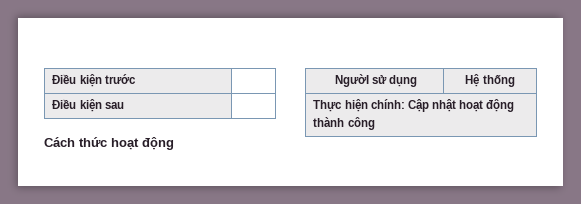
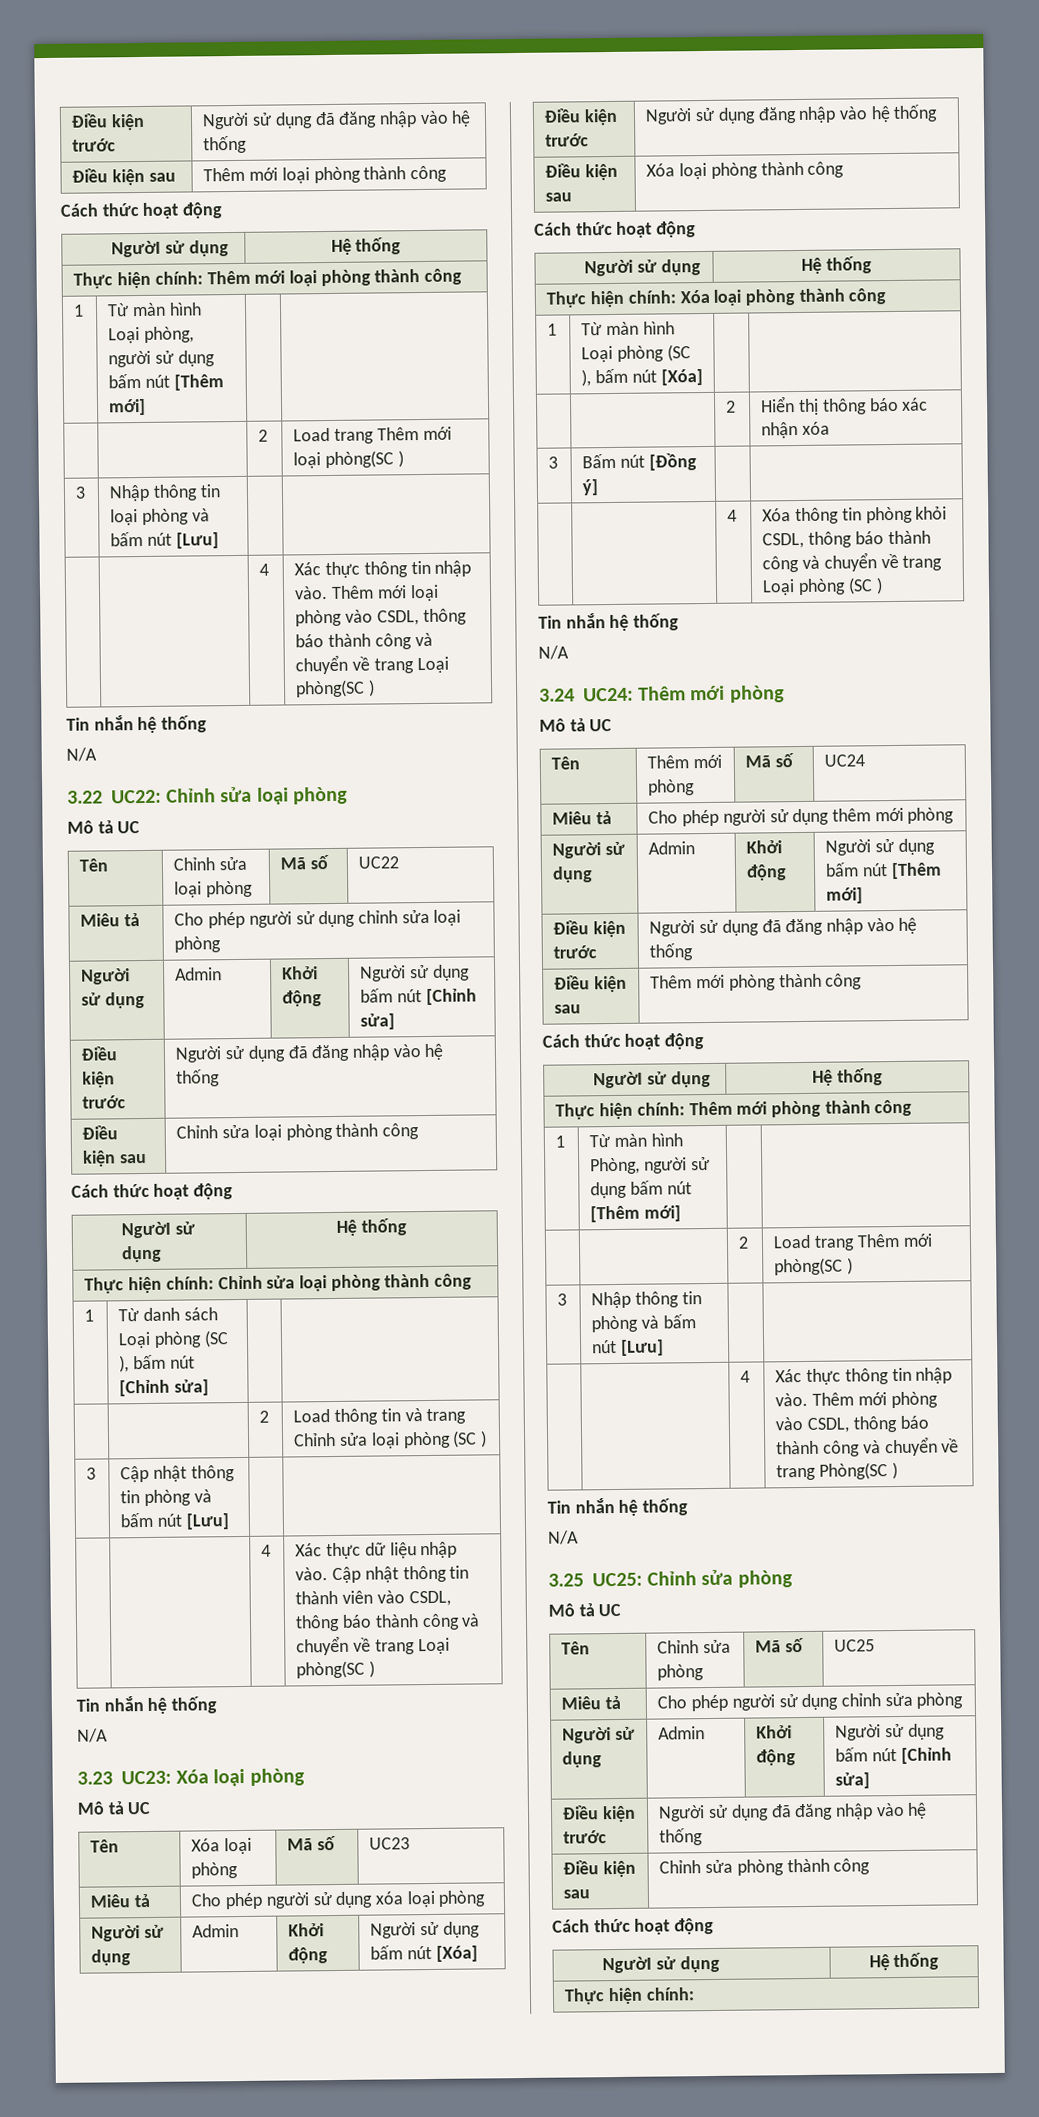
[52,74,136,87] [52,99,124,112] Điều kiện trước | // Điều kiện sau | -> [71,113,146,131] [72,138,117,152] [202,110,472,130] [203,135,248,154] [72,168,176,186] [203,165,447,184] Điều kiện trước | Người sử dụng đã đăng nhập vào hệ thống // Điều kiện sau | Thêm mới loại phòng thành công
[407,99,515,112] [313,117,375,130] Cập nhật hoạt động thành công -> [206,268,463,287] [73,304,85,317] [107,302,202,317] [108,326,195,344] [108,350,215,368] [108,373,224,391] [108,398,147,416] [258,429,269,442] [293,426,452,444] [293,450,404,469] [75,486,87,499] [109,484,221,502] [110,508,210,526] [110,531,219,549] [259,563,270,576] [294,560,472,579] [294,584,439,602] [295,608,467,627] [295,632,433,650] [295,654,449,675] [295,679,376,698] [66,715,208,734] [66,747,97,762] [67,786,348,805] [67,820,141,834] [79,858,109,872] [173,856,248,871] [174,880,254,898] [280,855,330,870] [358,856,400,869] [80,913,141,927] [174,909,462,929] [174,936,222,953] [81,968,131,985] [81,991,146,1009] [175,967,223,981] [282,966,319,980] [282,990,323,1007] [360,964,470,982] [360,988,477,1005] [360,1013,396,1030] [81,1046,118,1061] [82,1071,116,1088] [82,1095,127,1109] [175,1043,445,1063] [176,1069,221,1087] [82,1125,119,1140] [82,1150,148,1167] [176,1123,419,1141] [71,1183,234,1200] [121,1221,196,1239] [121,1245,163,1263] [336,1218,407,1236] [84,1273,473,1294] [84,1309,95,1322] [118,1307,218,1322] [118,1330,229,1349] [119,1354,195,1373] [119,1379,210,1397] [259,1410,270,1423] [293,1408,467,1425] [293,1430,487,1449] [86,1467,97,1480] [120,1465,235,1483] [120,1489,212,1507] [120,1512,229,1530] [261,1544,272,1557] [295,1541,458,1560] [295,1565,470,1584] [295,1590,451,1607] [295,1613,481,1632] [296,1635,450,1656] [296,1660,376,1679] [76,1696,218,1714] [77,1728,108,1743] [77,1768,305,1787] [77,1801,152,1815] [90,1839,120,1853] [191,1837,253,1855] [191,1862,239,1879] [287,1835,337,1851] [369,1837,411,1850] [90,1893,152,1908] [191,1890,487,1910] [91,1924,165,1942] [91,1949,132,1966] [192,1924,240,1938] [288,1923,325,1937] [288,1947,329,1964] [370,1921,480,1939] [370,1945,478,1962] [544,108,619,126] [545,133,590,147] [645,104,939,125] [545,163,619,181] [545,192,573,202] [646,161,845,180] [534,221,697,238] [584,259,701,277] [801,256,872,274] [546,288,887,308] [547,323,558,336] [581,321,675,336] [581,344,691,363] [581,368,703,387] [726,400,737,413] [760,396,929,415] [761,421,831,439] [548,456,559,469] [582,453,697,471] [582,479,600,496] [727,509,738,522] [762,506,948,525] [762,530,931,549] [762,552,943,573] [762,577,883,596] [538,613,680,632] [538,645,569,660] [539,685,785,703] [539,718,613,732] [551,756,581,770] [647,754,723,769] [648,779,696,796] [745,753,795,768] [824,754,866,767] [552,810,613,825] [648,807,955,827] [552,841,626,859] [552,866,594,883] [648,841,696,855] [746,840,783,854] [746,864,788,881] [825,838,935,856] [825,862,942,880] [826,887,864,904] [553,920,627,938] [553,945,598,959] [649,917,918,937] [649,943,694,961] [554,975,628,993] [554,1004,582,1014] [650,973,863,991] [542,1033,705,1050] [593,1070,711,1089] [812,1068,883,1086] [555,1099,913,1120] [555,1135,566,1148] [589,1133,683,1148] [590,1156,710,1175] [590,1180,692,1199] [590,1205,682,1223] [738,1236,750,1249] [773,1233,933,1251] [774,1257,854,1276] [557,1293,568,1306] [591,1291,702,1309] [591,1314,696,1333] [592,1339,665,1356] [740,1370,751,1383] [775,1367,953,1385] [775,1391,938,1409] [775,1415,929,1433] [776,1436,960,1457] [776,1462,898,1481] [547,1498,689,1516] [548,1530,579,1545] [548,1569,793,1588] [548,1603,622,1617] [561,1641,591,1655] [657,1639,732,1654] [657,1664,705,1681] [755,1638,805,1653] [834,1639,876,1652] [561,1695,622,1710] [657,1692,964,1712] [562,1726,636,1744] [562,1751,603,1768] [658,1726,706,1740] [756,1725,793,1739] [756,1749,797,1766] [835,1723,945,1741] [835,1747,952,1764] [835,1772,871,1789] [562,1805,637,1823] [563,1830,608,1844] [658,1802,928,1822] [659,1828,704,1846] [563,1860,637,1878] [563,1889,591,1899] [659,1858,871,1876] [552,1917,715,1935] [602,1955,720,1974] [868,1952,940,1971] [564,1987,695,2005] Thêm mới loại phòng thành công // 1 | Từ màn hình Loại phòng, người sử dụng bấm nút [Thêm mới] | | // | | 2 | Load trang Thêm mới loại phòng(SC ) // 3 | Nhập thông tin loại phòng và bấm nút [Lưu] | | // | | 4 | Xác thực thông tin nhập vào. Thêm mới loại phòng vào CSDL, thông báo thành công và chuyển về trang Loại phòng(SC ) // Tin nhắn hệ thống // N/A // 3.22 UC22: Chỉnh sửa loại phòng // Mô tả UC // Tên | Chỉnh sửa loại phòng | Mã số | UC22 // Miêu tả | Cho phép người sử dụng chỉnh sửa loại phòng // Người sử dụng | Admin | Khởi động | Người sử dụng bấm nút [Chỉnh sửa] // Điều kiện trước | Người sử dụng đã đăng nhập vào hệ thống // Điều kiện sau | Chỉnh sửa loại phòng thành công // Cách thức hoạt động // NgườI sử dụng | Hệ thống // Thực hiện chính: Chỉnh sửa loại phòng thành công // 1 | Từ danh sách Loại phòng (SC ), bấm nút [Chỉnh sửa] | | // | | 2 | Load thông tin và trang Chỉnh sửa loại phòng (SC ) // 3 | Cập nhật thông tin phòng và bấm nút [Lưu] | | // | | 4 | Xác thực dữ liệu nhập vào. Cập nhật thông tin thành viên vào CSDL, thông báo thành công và chuyển về trang Loại phòng(SC ) // Tin nhắn hệ thống // N/A // 3.23 UC23: Xóa loại phòng // Mô tả UC // Tên | Xóa loại phòng | Mã số | UC23 // Miêu tả | Cho phép người sử dụng xóa loại phòng // Người sử dụng | Admin | Khởi động | Người sử dụng bấm nút [Xóa] // Điều kiện trước | Người sử dụng đăng nhập vào hệ thống // Điều kiện sau | Xóa loại phòng thành công // Cách thức hoạt động // Người sử dụng | Hệ thống // Thực hiện chính: Xóa loại phòng thành công // 1 | Từ màn hình Loại phòng (SC ), bấm nút [Xóa] | | // | | 2 | Hiển thị thông báo xác nhận xóa // 3 | Bấm nút [Đồng ý] | | // | | 4 | Xóa thông tin phòng khỏi CSDL, thông báo thành công và chuyển về trang Loại phòng (SC ) // Tin nhắn hệ thống // N/A // 3.24 UC24: Thêm mới phòng // Mô tả UC // Tên | Thêm mới phòng | Mã số | UC24 // Miêu tả | Cho phép người sử dụng thêm mới phòng // Người sử dụng | Admin | Khởi động | Người sử dụng bấm nút [Thêm mới] // Điều kiện trước | Người sử dụng đã đăng nhập vào hệ thống // Điều kiện sau | Thêm mới phòng thành công // Cách thức hoạt động // NgườI sử dụng | Hệ thống // Thực hiện chính: Thêm mới phòng thành công // 1 | Từ màn hình Phòng, người sử dụng bấm nút [Thêm mới] | | // | | 2 | Load trang Thêm mới phòng(SC ) // 3 | Nhập thông tin phòng và bấm nút [Lưu] | | // | | 4 | Xác thực thông tin nhập vào. Thêm mới phòng vào CSDL, thông báo thành công và chuyển về trang Phòng(SC ) // Tin nhắn hệ thống // N/A // 3.25 UC25: Chỉnh sửa phòng // Mô tả UC // Tên | Chỉnh sửa phòng | Mã số | UC25 // Miêu tả | Cho phép người sử dụng chỉnh sửa phòng // Người sử dụng | Admin | Khởi động | Người sử dụng bấm nút [Chỉnh sửa] // Điều kiện trước | Người sử dụng đã đăng nhập vào hệ thống // Điều kiện sau | Chỉnh sửa phòng thành công // Cách thức hoạt động // NgườI sử dụng | Hệ thống // Thực hiện chính:

